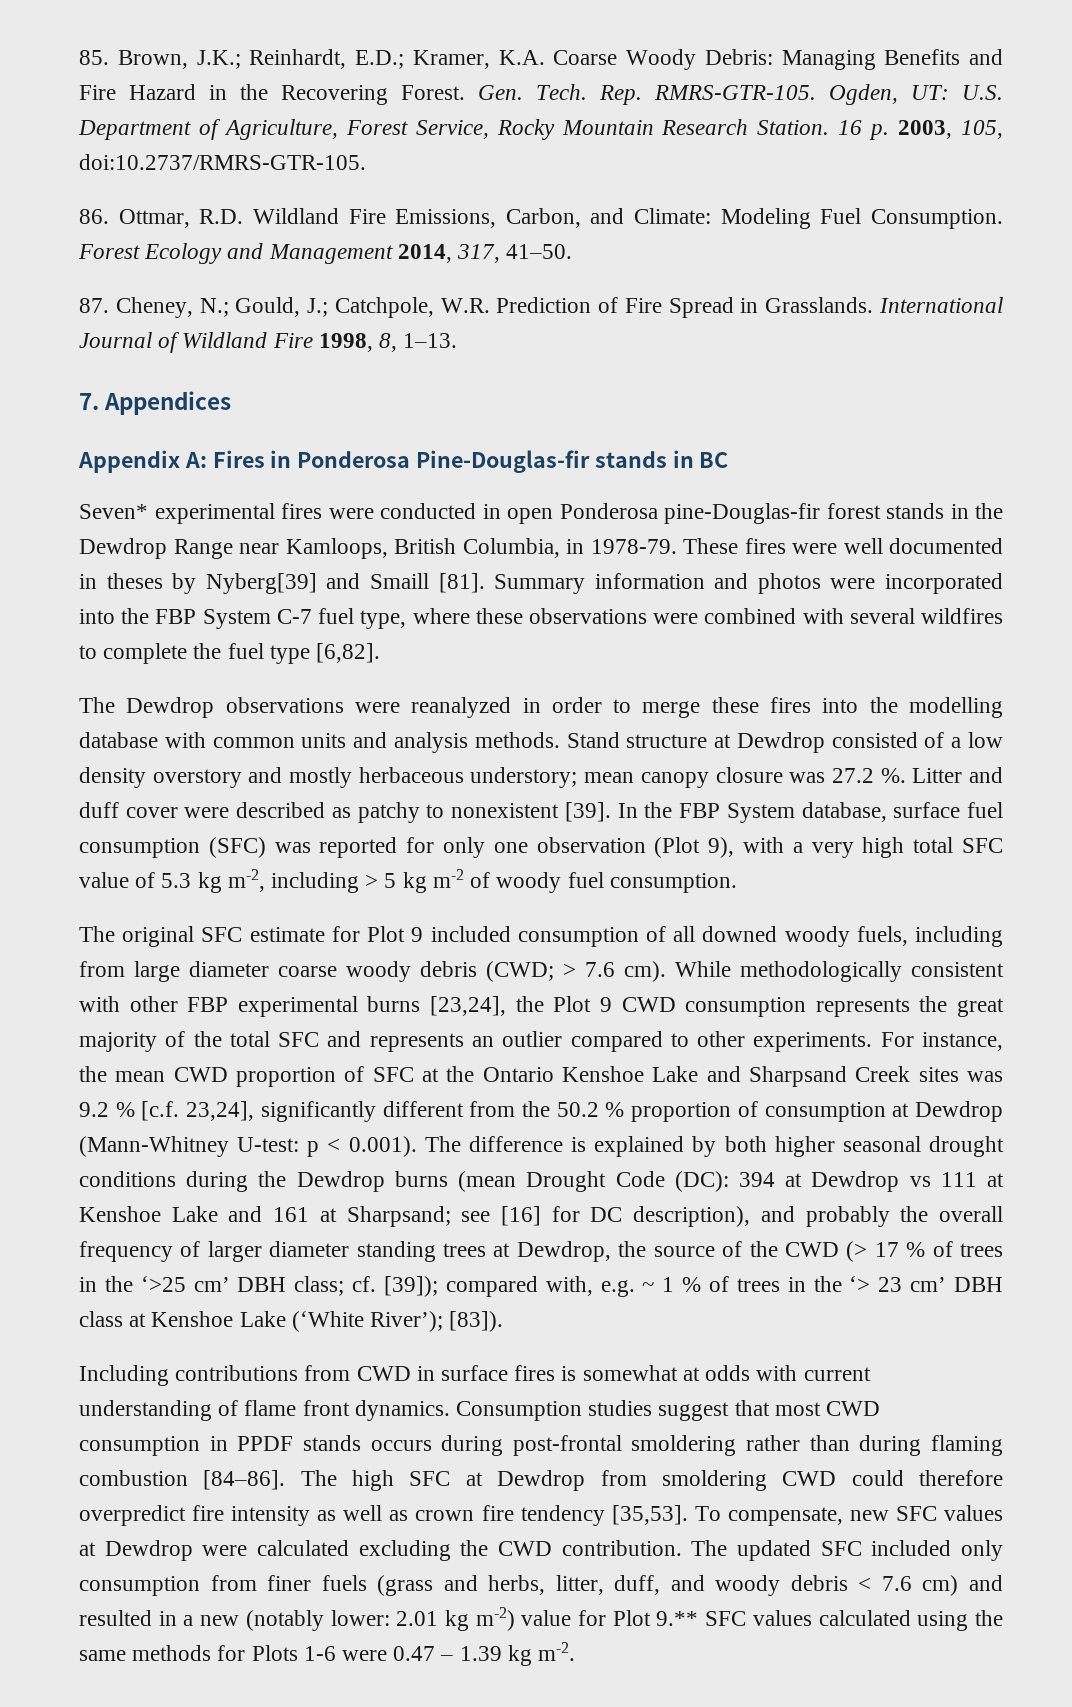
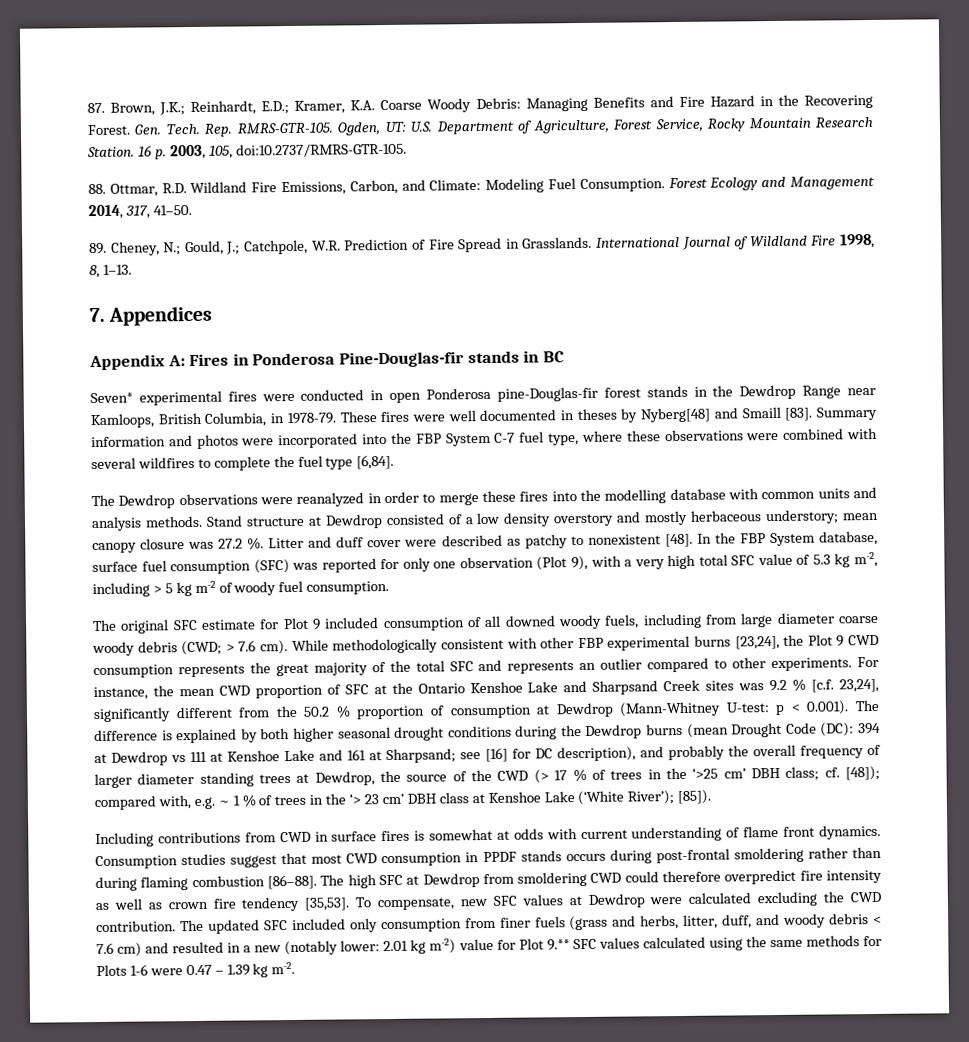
[79,50,109,65] 85. -> [87,102,105,114] 87.
[79,209,109,224] 86. -> [88,183,106,195] 88.
[79,298,109,313] 87. -> [89,242,107,255] 89.
[205,573,317,594] Nyberg[39] -> [640,407,711,423] Nyberg[48]
[438,573,485,593] [81]. -> [784,407,813,421] [83].
[316,643,381,663] [6,82]. -> [356,454,395,470] [6,84].
[564,802,611,822] [39]. -> [664,533,693,548] [48].
[383,1276,438,1297] [39]); -> [844,765,880,781] [48]);
[449,1311,504,1332] [83]). -> [677,789,712,805] [85]).
[203,1470,286,1490] [84–86]. -> [266,874,317,890] [86–88].

